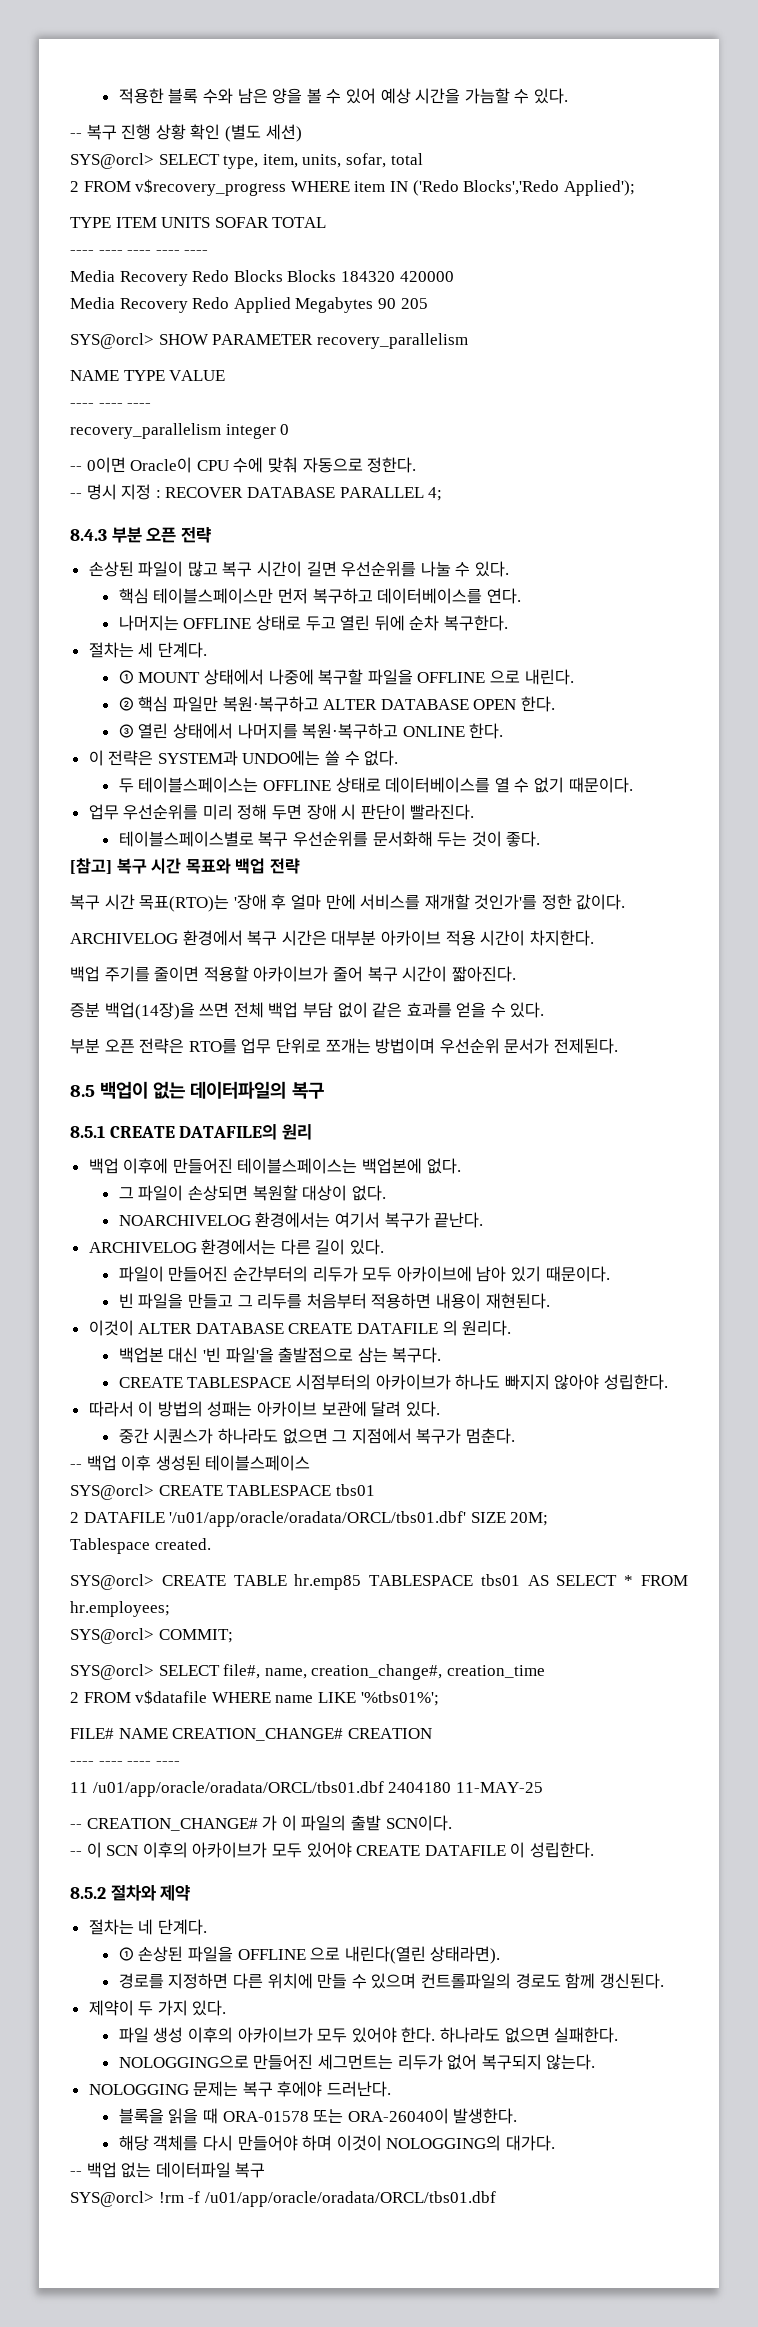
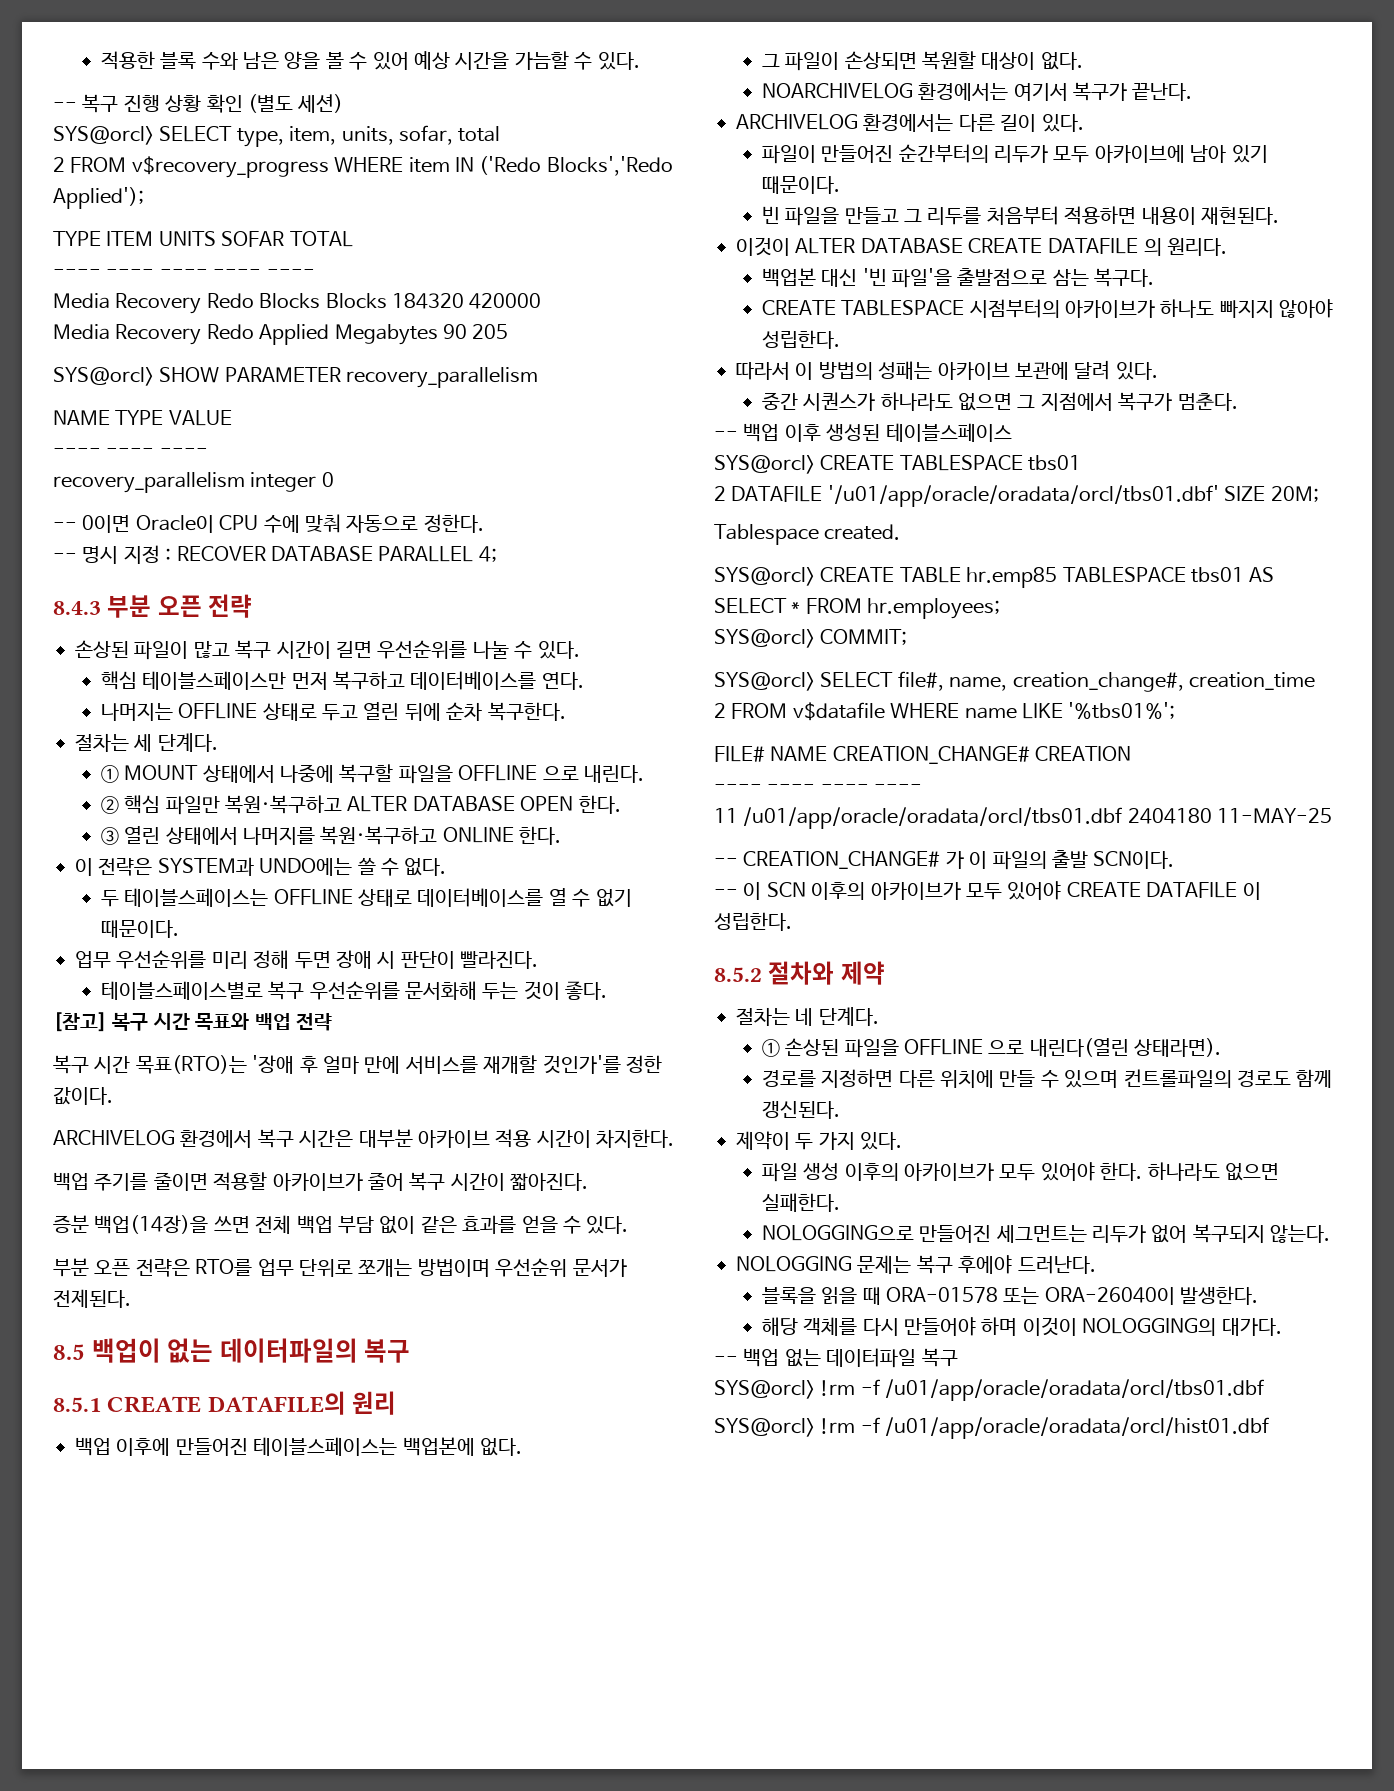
[169,1511,467,1527] '/u01/app/oracle/oradata/ORCL/tbs01.dbf' -> [827,485,1219,507] '/u01/app/oracle/oradata/orcl/tbs01.dbf'
[92,1781,384,1797] /u01/app/oracle/oradata/ORCL/tbs01.dbf -> [743,807,1123,829] /u01/app/oracle/oradata/orcl/tbs01.dbf
[204,2191,496,2207] /u01/app/oracle/oradata/ORCL/tbs01.dbf -> [885,1379,1265,1401] [714,1417,1270,1439] /u01/app/oracle/oradata/orcl/tbs01.dbf // SYS@orcl> !rm -f /u01/app/oracle/oradata/orcl/hist01.dbf

